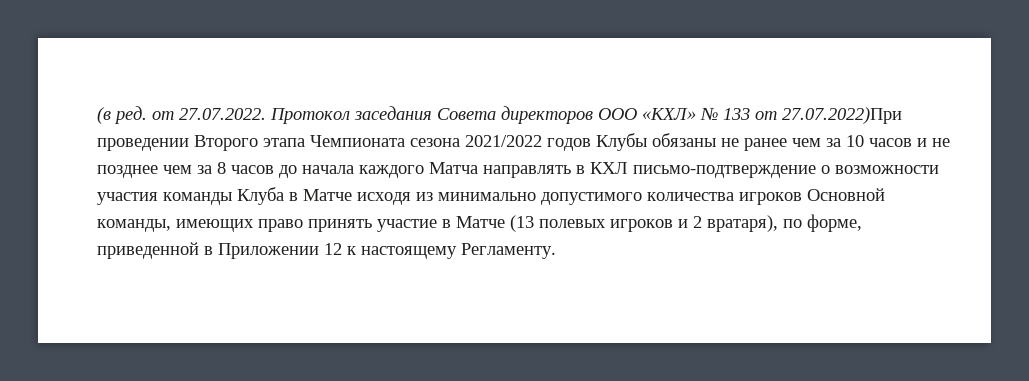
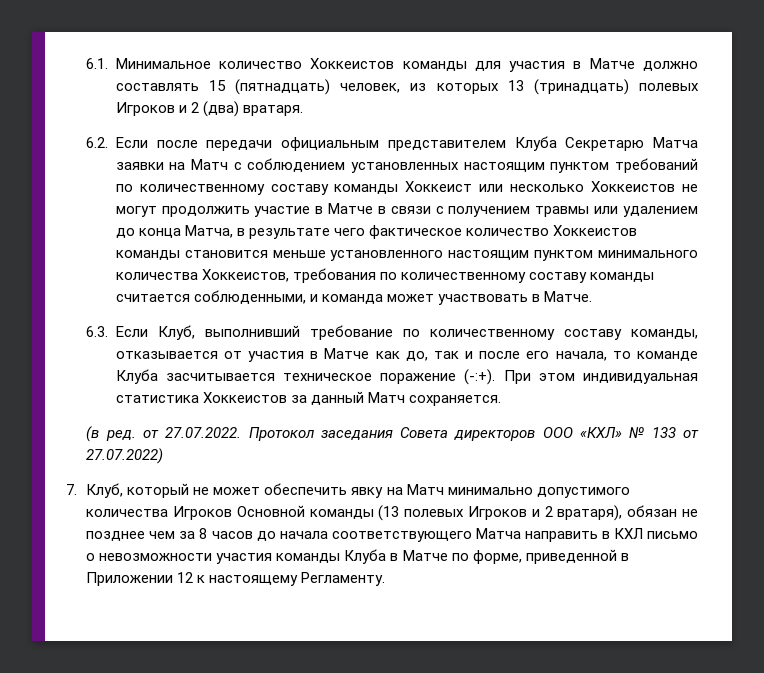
(97, 115) none -> [86,58,698,72] [115,79,699,95] [115,101,303,117] [86,136,698,151] [115,158,698,173] [115,181,698,195] [115,203,698,217] [115,225,638,239] [115,250,698,261] [115,268,655,283] [115,290,593,305] [86,325,698,340] [115,348,698,362] [115,369,698,385] [115,391,501,406] 6.1. Минимальное количество Хоккеистов команды для участия в Матче должно составлять 15 (пятнадцать) человек, из которых 13 (тринадцать) полевых Игроков и 2 (два) вратаря. // 6.2. Если после передачи официальным представителем Клуба Секретарю Матча заявки на Матч с соблюдением установленных настоящим пунктом требований по количественному составу команды Хоккеист или несколько Хоккеистов не могут продолжить участие в Матче в связи с получением травмы или удалением до конца Матча, в результате чего фактическое количество Хоккеистов команды становится меньше установленного настоящим пунктом минимального количества Хоккеистов, требования по количественному составу команды считается соблюденными, и команда может участвовать в Матче. // 6.3. Если Клуб, выполнивший требование по количественному составу команды, отказывается от участия в Матче как до, так и после его начала, то команде Клуба засчитывается техническое поражение (-:+). При этом индивидуальная статистика Хоккеистов за данный Матч сохраняется. //
[782,107,903,124] [97,133,928,151] 27.07.2022)При проведении Второго этапа Чемпионата сезона 2021/2022 годов Клубы обязаны не ранее чем за 10 часов и -> [86,448,164,464] [66,483,630,498] [86,505,678,521] 27.07.2022) // 7. Клуб, который не может обеспечить явку на Матч минимально допустимого количества Игроков Основной команды (13 полевых Игроков и 2 вратаря), обязан
[359,162,940,178] каждого Матча направлять в КХЛ письмо-подтверждение о возможности -> [331,528,699,542] [86,553,213,561] соответствующего Матча направить в КХЛ письмо о невозможности
[357,188,886,205] [97,215,779,232] исходя из минимально допустимого количества игроков Основной команды, имеющих право принять участие в Матче (13 полевых игроков и 2 вратаря), -> (448, 555) none

